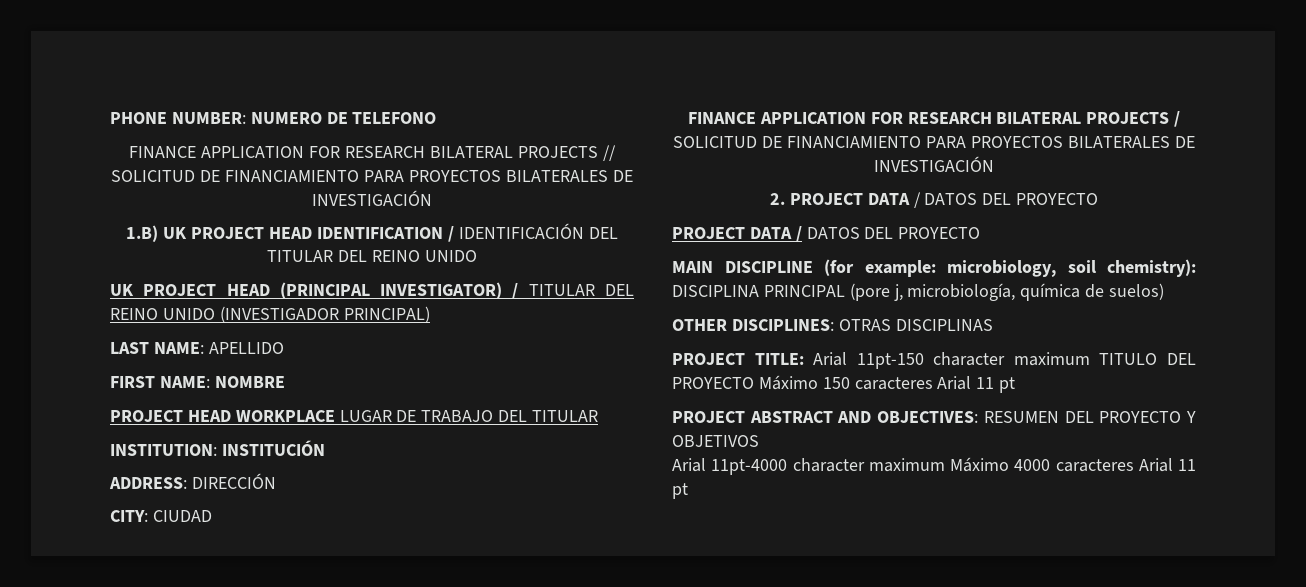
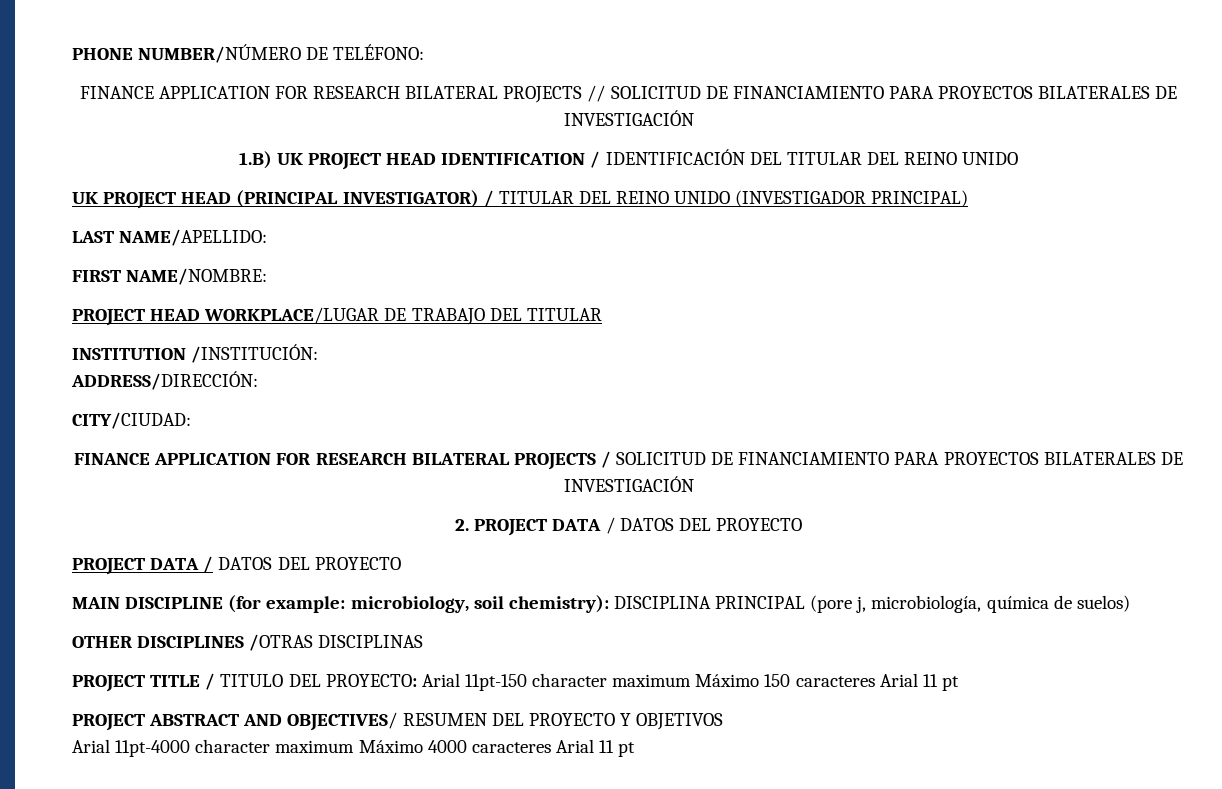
[171,112,437,124] NUMBER: NUMERO DE TELEFONO -> [138,44,425,63] NUMBER/NÚMERO DE TELÉFONO:
[153,342,284,354] NAME: APELLIDO -> [119,229,268,246] NAME/APELLIDO:
[159,376,285,388] [110,410,392,422] NAME: NOMBRE // PROJECT HEAD WORKPLACE LUGAR -> [126,268,268,285] [72,307,380,326] NAME/NOMBRE: // PROJECT HEAD WORKPLACE/LUGAR
[110,440,325,456] [109,473,276,489] [110,510,212,522] INSTITUTION: INSTITUCIÓN // ADDRESS: DIRECCIÓN // CITY: CIUDAD -> [72,344,319,363] [71,371,258,390] [72,412,191,429] INSTITUTION /INSTITUCIÓN: // ADDRESS/DIRECCIÓN: // CITY/CIUDAD:
[731,319,891,331] DISCIPLINES: OTRAS -> [137,634,314,651] DISCIPLINES /OTRAS
[754,353,804,365] TITLE: -> [150,673,417,690] TITLE / TITULO DEL PROYECTO:
[1099,353,1196,365] [672,377,754,389] TITULO DEL PROYECTO -> (692, 680) none
[877,411,979,423] OBJECTIVES: -> [287,712,398,731] OBJECTIVES/

